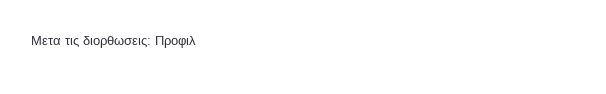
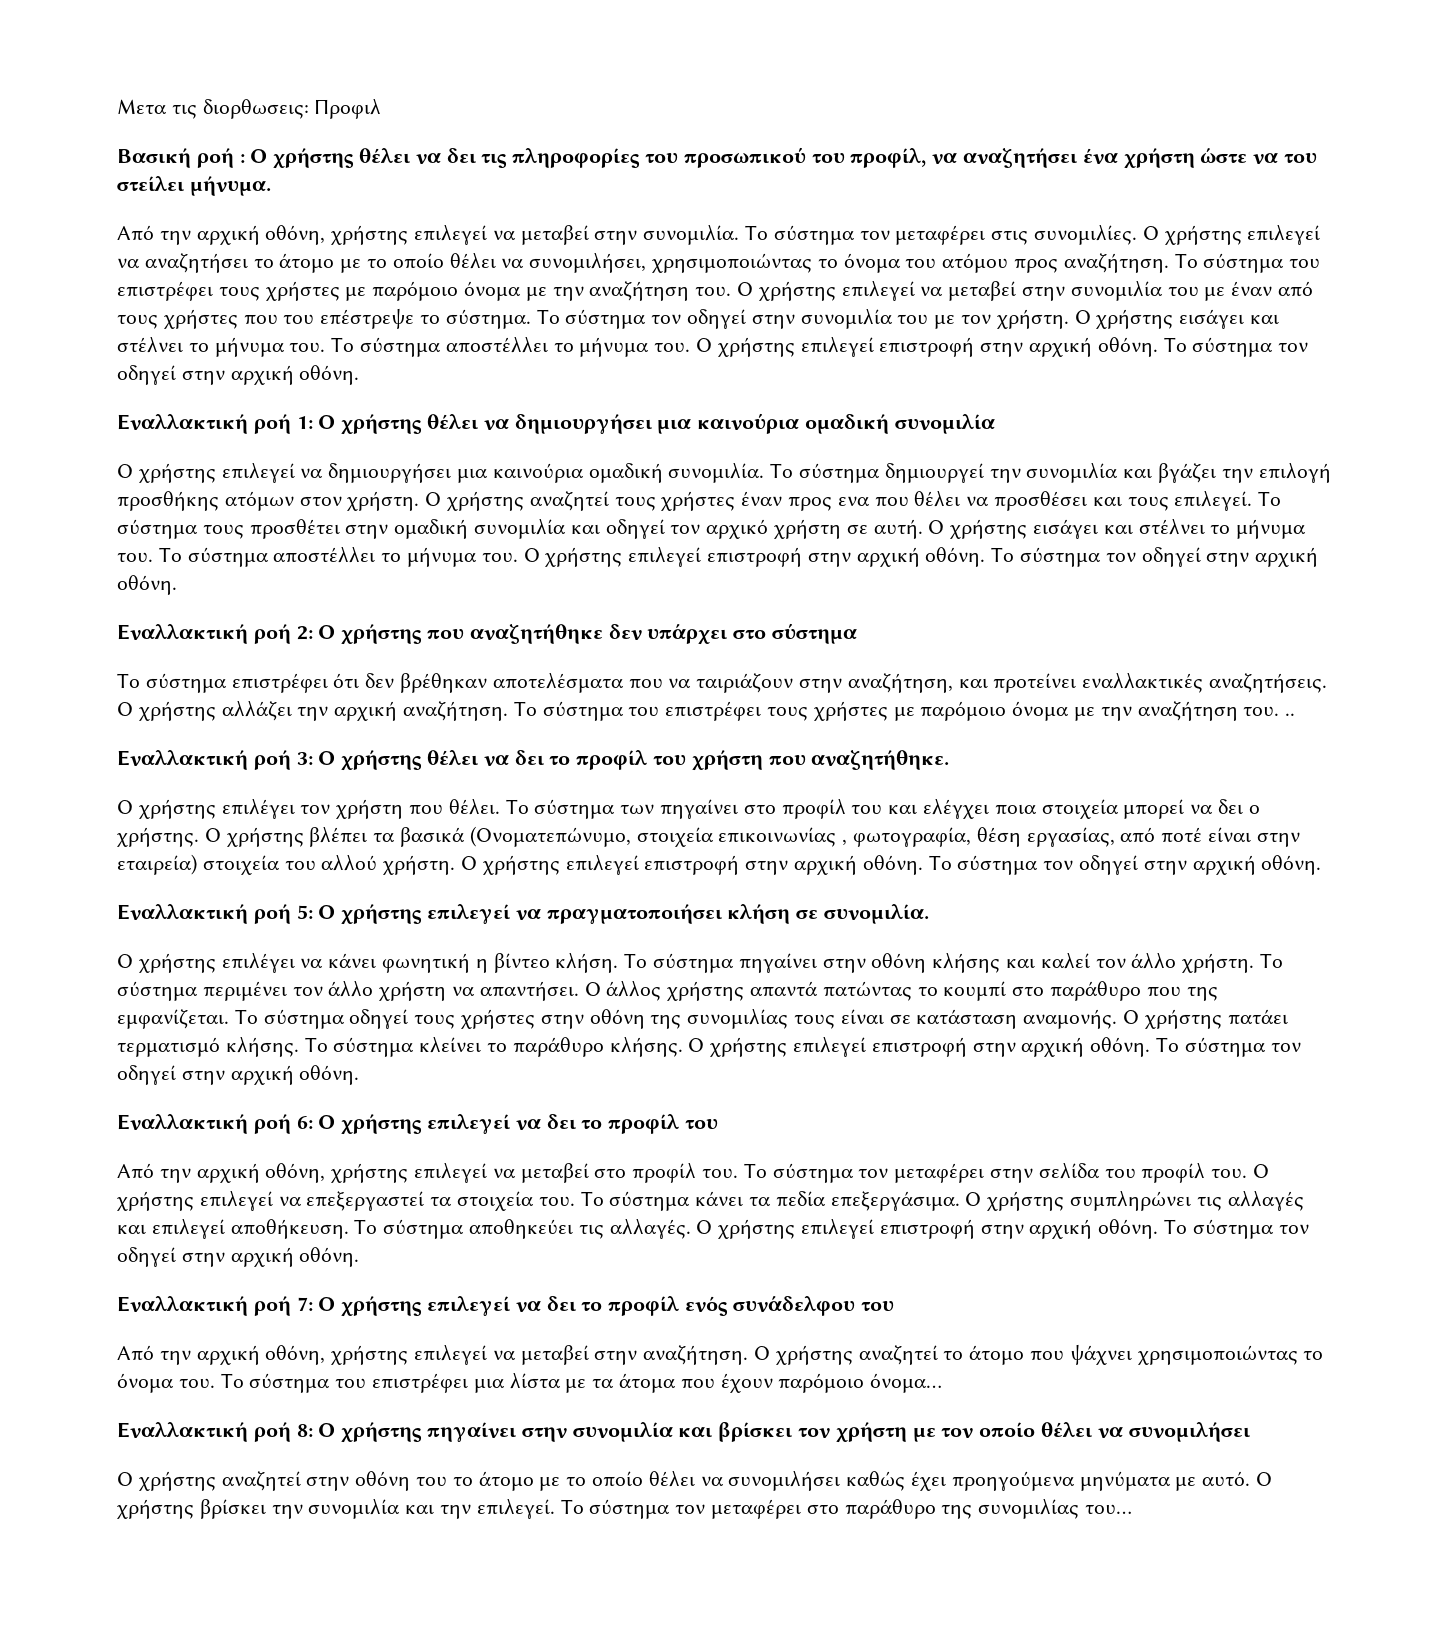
(196, 42) none -> [117,147,1318,169] [117,176,271,196] [117,224,1321,245] [117,252,1321,273] [117,280,1314,301] [117,308,1280,329] [117,336,1309,357] [117,365,360,385] [117,413,995,435] [117,462,1331,483] [117,490,1282,511] [117,518,1307,539] [117,546,1319,567] [117,575,177,595] [117,623,858,645] [117,672,1328,693] [117,700,1296,721] [117,750,950,771] [117,798,1260,819] [117,826,1300,847] [117,854,1322,875] [117,904,930,925] [117,952,1284,973] [117,980,1218,1001] [117,1008,1288,1029] [117,1036,1301,1057] [117,1065,360,1085] [117,1114,719,1135] [117,1162,1270,1183] [117,1190,1304,1211] [117,1218,1309,1239] [117,1247,360,1267] [117,1295,894,1317] [117,1344,1324,1365] [117,1372,943,1393] [117,1422,1251,1443] [117,1470,1273,1491] [117,1498,1133,1519] // Βασική ροή : Ο χρήστης θέλει να δει τις πληροφορίες του προσωπικού του προφίλ, να αναζητήσει ένα χρήστη ώστε να του στείλει μήνυμα. // Από την αρχική οθόνη, χρήστης επιλεγεί να μεταβεί στην συνομιλία. Το σύστημα τον μεταφέρει στις συνομιλίες. Ο χρήστης επιλεγεί να αναζητήσει το άτομο με το οποίο θέλει να συνομιλήσει, χρησιμοποιώντας το όνομα του ατόμου προς αναζήτηση. Το σύστημα του επιστρέφει τους χρήστες με παρόμοιο όνομα με την αναζήτηση του. Ο χρήστης επιλεγεί να μεταβεί στην συνομιλία του με έναν από τους χρήστες που του επέστρεψε το σύστημα. Το σύστημα τον οδηγεί στην συνομιλία του με τον χρήστη. Ο χρήστης εισάγει και στέλνει το μήνυμα του. Το σύστημα αποστέλλει το μήνυμα του. Ο χρήστης επιλεγεί επιστροφή στην αρχική οθόνη. Το σύστημα τον οδηγεί στην αρχική οθόνη. // Εναλλακτική ροή 1: Ο χρήστης θέλει να δημιουργήσει μια καινούρια ομαδική συνομιλία // Ο χρήστης επιλεγεί να δημιουργήσει μια καινούρια ομαδική συνομιλία. Το σύστημα δημιουργεί την συνομιλία και βγάζει την επιλογή προσθήκης ατόμων στον χρήστη. Ο χρήστης αναζητεί τους χρήστες έναν προς ενα που θέλει να προσθέσει και τους επιλεγεί. Το σύστημα τους προσθέτει στην ομαδική συνομιλία και οδηγεί τον αρχικό χρήστη σε αυτή. Ο χρήστης εισάγει και στέλνει το μήνυμα του. Το σύστημα αποστέλλει το μήνυμα του. Ο χρήστης επιλεγεί επιστροφή στην αρχική οθόνη. Το σύστημα τον οδηγεί στην αρχική οθόνη. // Εναλλακτική ροή 2: Ο χρήστης που αναζητήθηκε δεν υπάρχει στο σύστημα // Το σύστημα επιστρέφει ότι δεν βρέθηκαν αποτελέσματα που να ταιριάζουν στην αναζήτηση, και προτείνει εναλλακτικές αναζητήσεις. Ο χρήστης αλλάζει την αρχική αναζήτηση. Το σύστημα του επιστρέφει τους χρήστες με παρόμοιο όνομα με την αναζήτηση του. .. // Εναλλακτική ροή 3: Ο χρήστης θέλει να δει το προφίλ του χρήστη που αναζητήθηκε. // Ο χρήστης επιλέγει τον χρήστη που θέλει. Το σύστημα των πηγαίνει στο προφίλ του και ελέγχει ποια στοιχεία μπορεί να δει ο χρήστης. Ο χρήστης βλέπει τα βασικά (Ονοματεπώνυμο, στοιχεία επικοινωνίας , φωτογραφία, θέση εργασίας, από ποτέ είναι στην εταιρεία) στοιχεία του αλλού χρήστη. Ο χρήστης επιλεγεί επιστροφή στην αρχική οθόνη. Το σύστημα τον οδηγεί στην αρχική οθόνη. // Εναλλακτική ροή 5: Ο χρήστης επιλεγεί να πραγματοποιήσει κλήση σε συνομιλία. // Ο χρήστης επιλέγει να κάνει φωνητική η βίντεο κλήση. Το σύστημα πηγαίνει στην οθόνη κλήσης και καλεί τον άλλο χρήστη. Το σύστημα περιμένει τον άλλο χρήστη να απαντήσει. Ο άλλος χρήστης απαντά πατώντας το κουμπί στο παράθυρο που της εμφανίζεται. Το σύστημα οδηγεί τους χρήστες στην οθόνη της συνομιλίας τους είναι σε κατάσταση αναμονής. Ο χρήστης πατάει τερματισμό κλήσης. Το σύστημα κλείνει το παράθυρο κλήσης. Ο χρήστης επιλεγεί επιστροφή στην αρχική οθόνη. Το σύστημα τον οδηγεί στην αρχική οθόνη. // Εναλλακτική ροή 6: Ο χρήστης επιλεγεί να δει το προφίλ του // Από την αρχική οθόνη, χρήστης επιλεγεί να μεταβεί στο προφίλ του. Το σύστημα τον μεταφέρει στην σελίδα του προφίλ του. Ο χρήστης επιλεγεί να επεξεργαστεί τα στοιχεία του. Το σύστημα κάνει τα πεδία επεξεργάσιμα. Ο χρήστης συμπληρώνει τις αλλαγές και επιλεγεί αποθήκευση. Το σύστημα αποθηκεύει τις αλλαγές. Ο χρήστης επιλεγεί επιστροφή στην αρχική οθόνη. Το σύστημα τον οδηγεί στην αρχική οθόνη. // Εναλλακτική ροή 7: Ο χρήστης επιλεγεί να δει το προφίλ ενός συνάδελφου του // Από την αρχική οθόνη, χρήστης επιλεγεί να μεταβεί στην αναζήτηση. Ο χρήστης αναζητεί το άτομο που ψάχνει χρησιμοποιώντας το όνομα του. Το σύστημα του επιστρέφει μια λίστα με τα άτομα που έχουν παρόμοιο όνομα… // Εναλλακτική ροή 8: Ο χρήστης πηγαίνει στην συνομιλία και βρίσκει τον χρήστη με τον οποίο θέλει να συνομιλήσει // Ο χρήστης αναζητεί στην οθόνη του το άτομο με το οποίο θέλει να συνομιλήσει καθώς έχει προηγούμενα μηνύματα με αυτό. Ο χρήστης βρίσκει την συνομιλία και την επιλεγεί. Το σύστημα τον μεταφέρει στο παράθυρο της συνομιλίας του…

